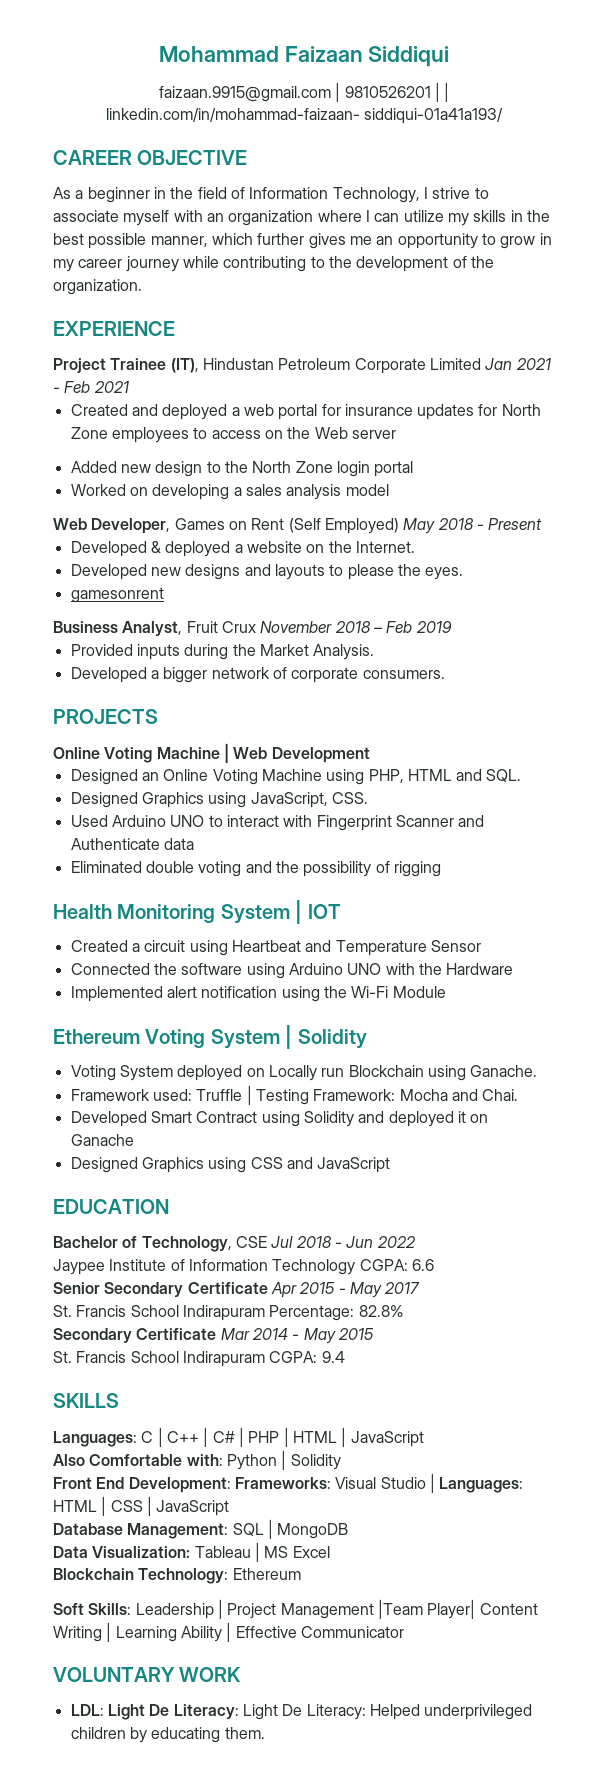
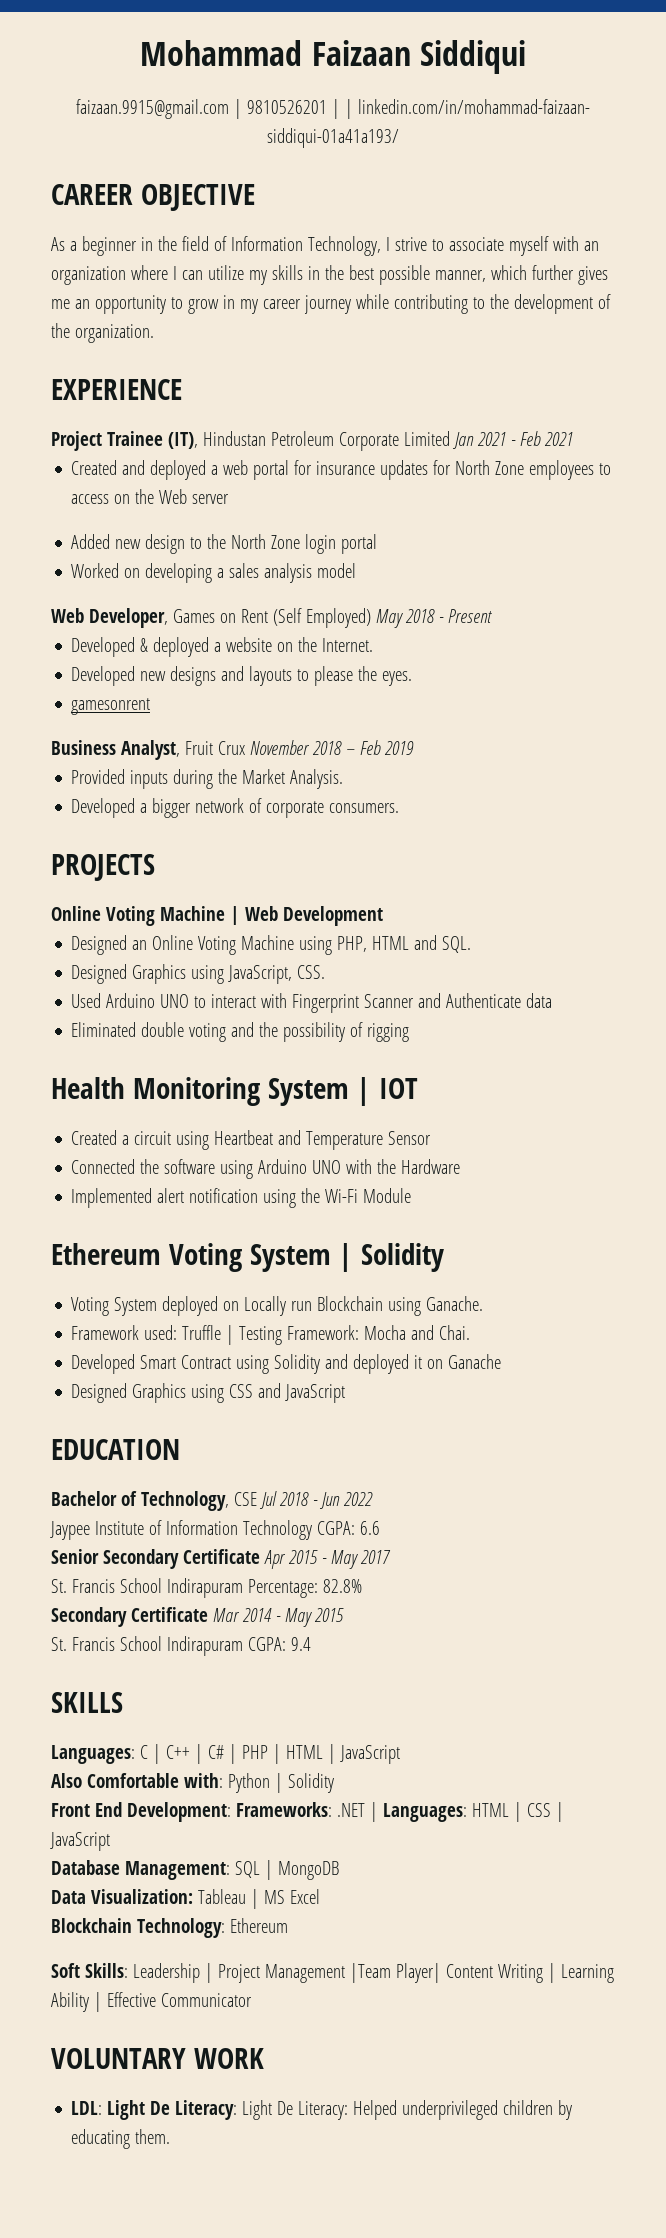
[335,1477,426,1489] Visual Studio -> [336,1803,365,1817] .NET

